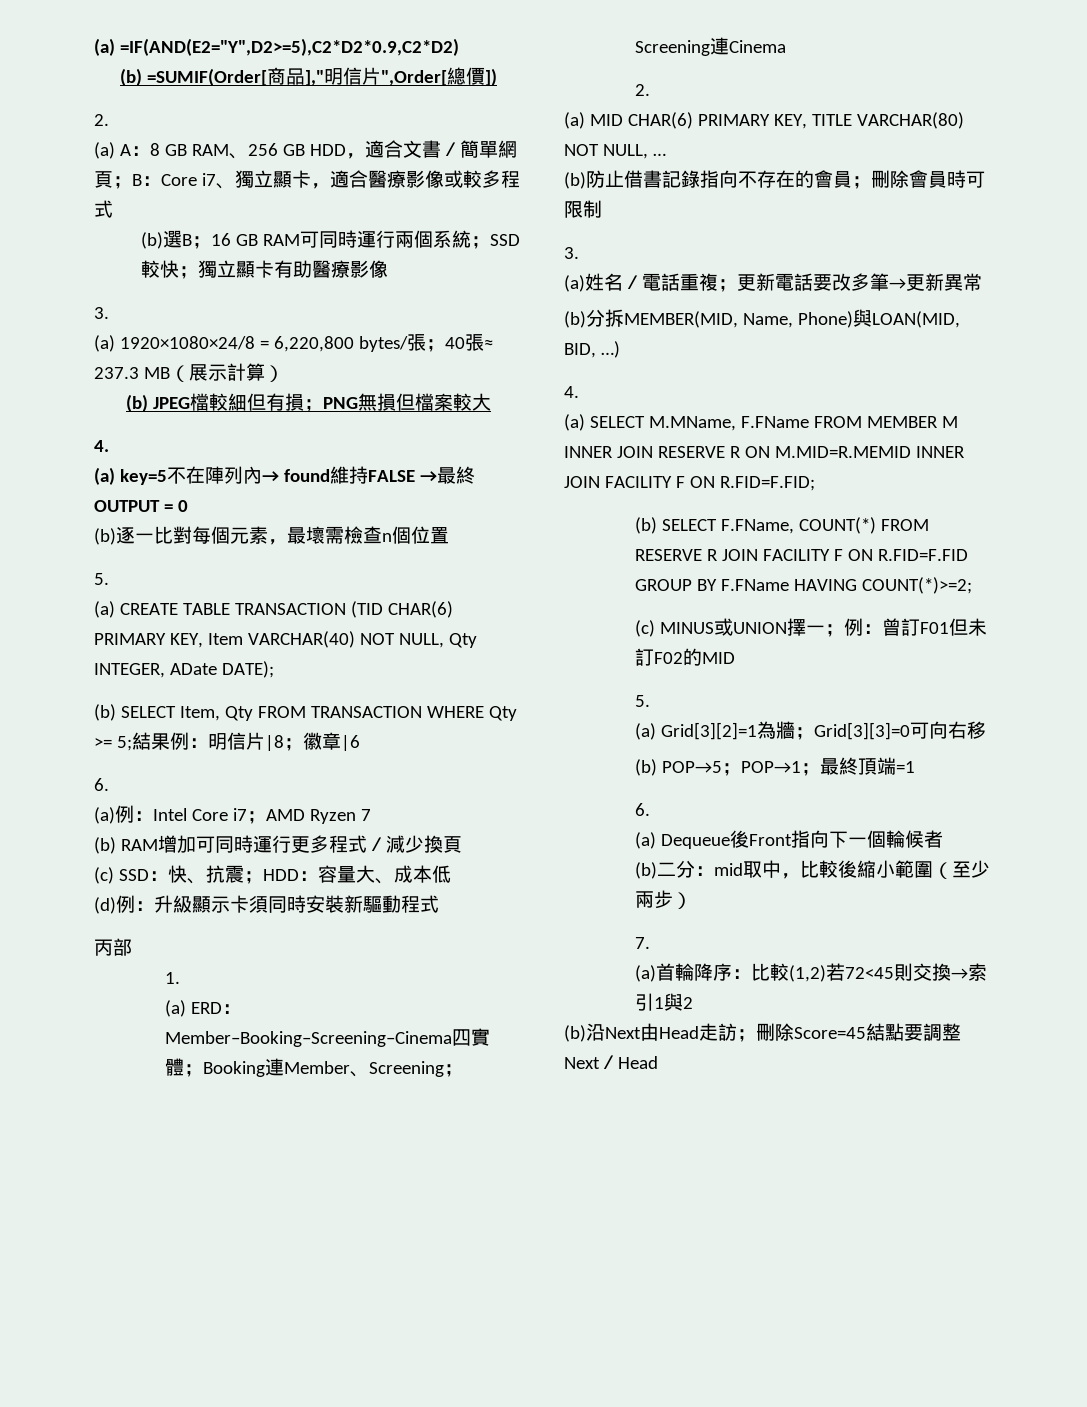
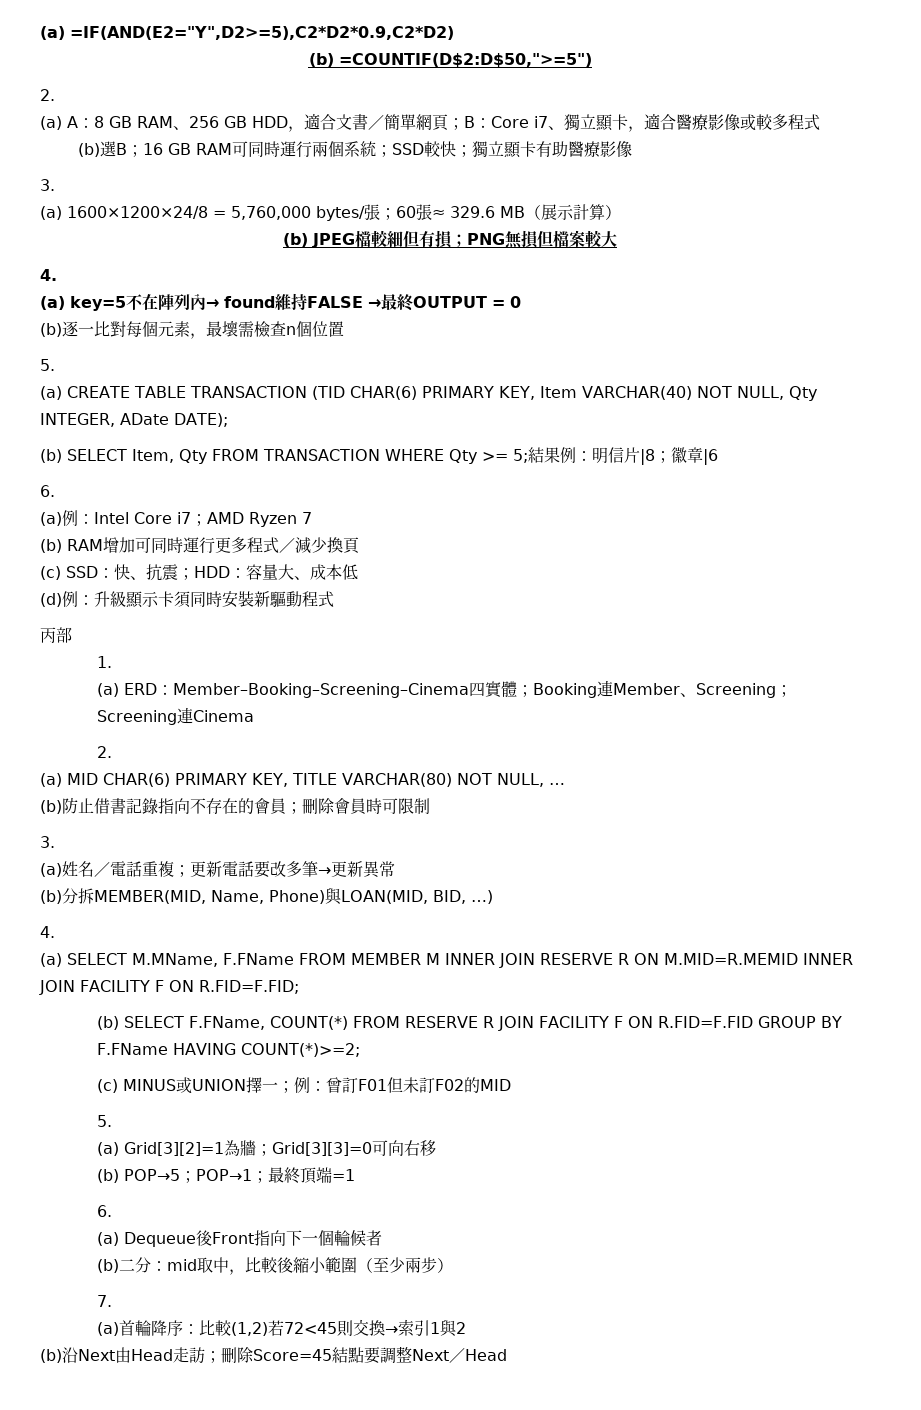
[146,67,497,86] =SUMIF(Order[商品],"明信片",Order[總價]) -> [338,53,592,67] =COUNTIF(D$2:D$50,">=5")
[119,334,493,352] [94,367,139,379] 1920×1080×24/8 = 6,220,800 bytes/張；40張≈ 237.3 -> [67,204,495,221] 1600×1200×24/8 = 5,760,000 bytes/張；60張≈ 329.6

